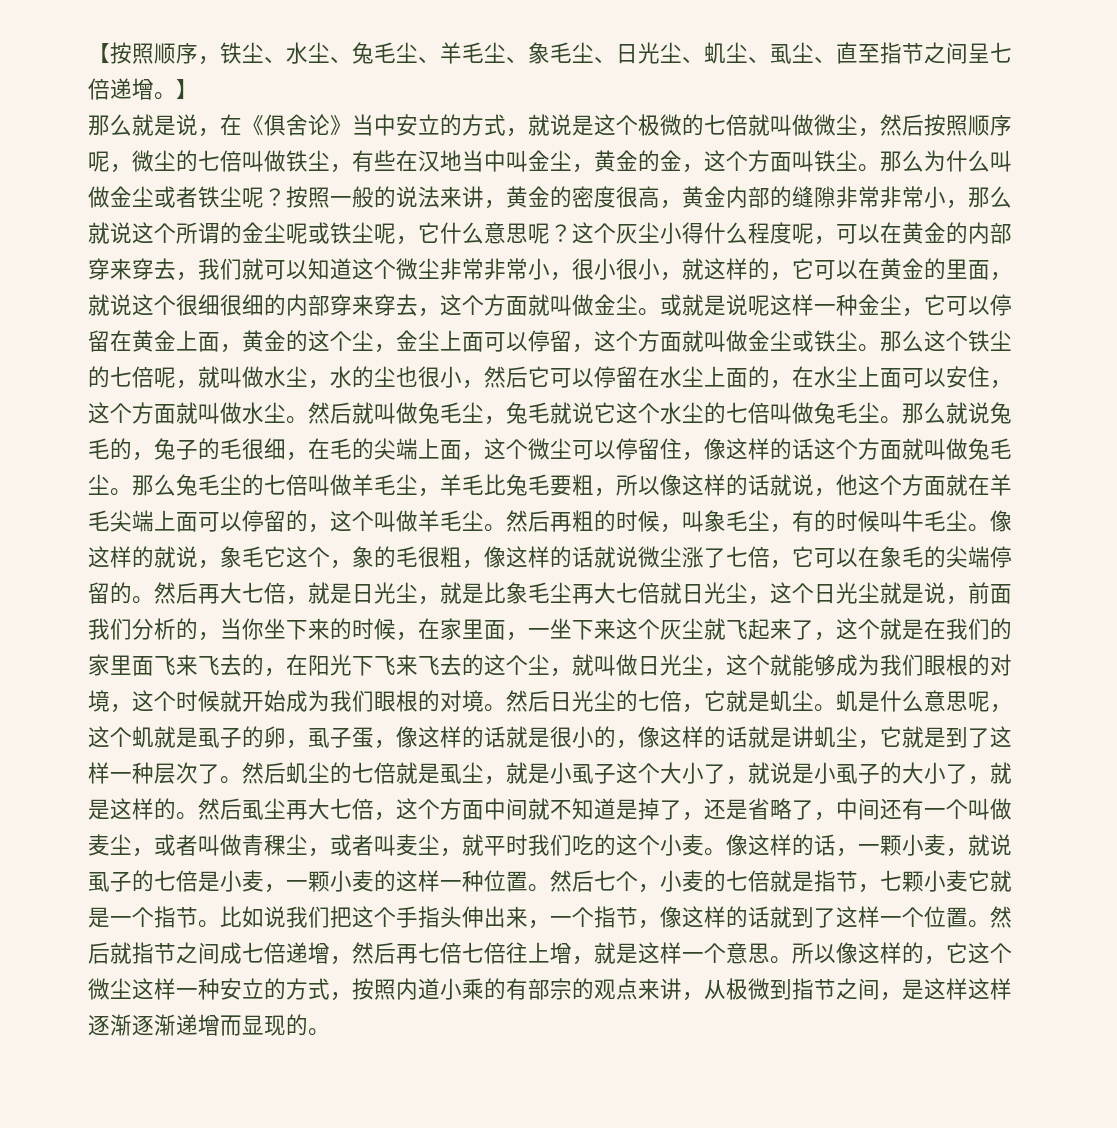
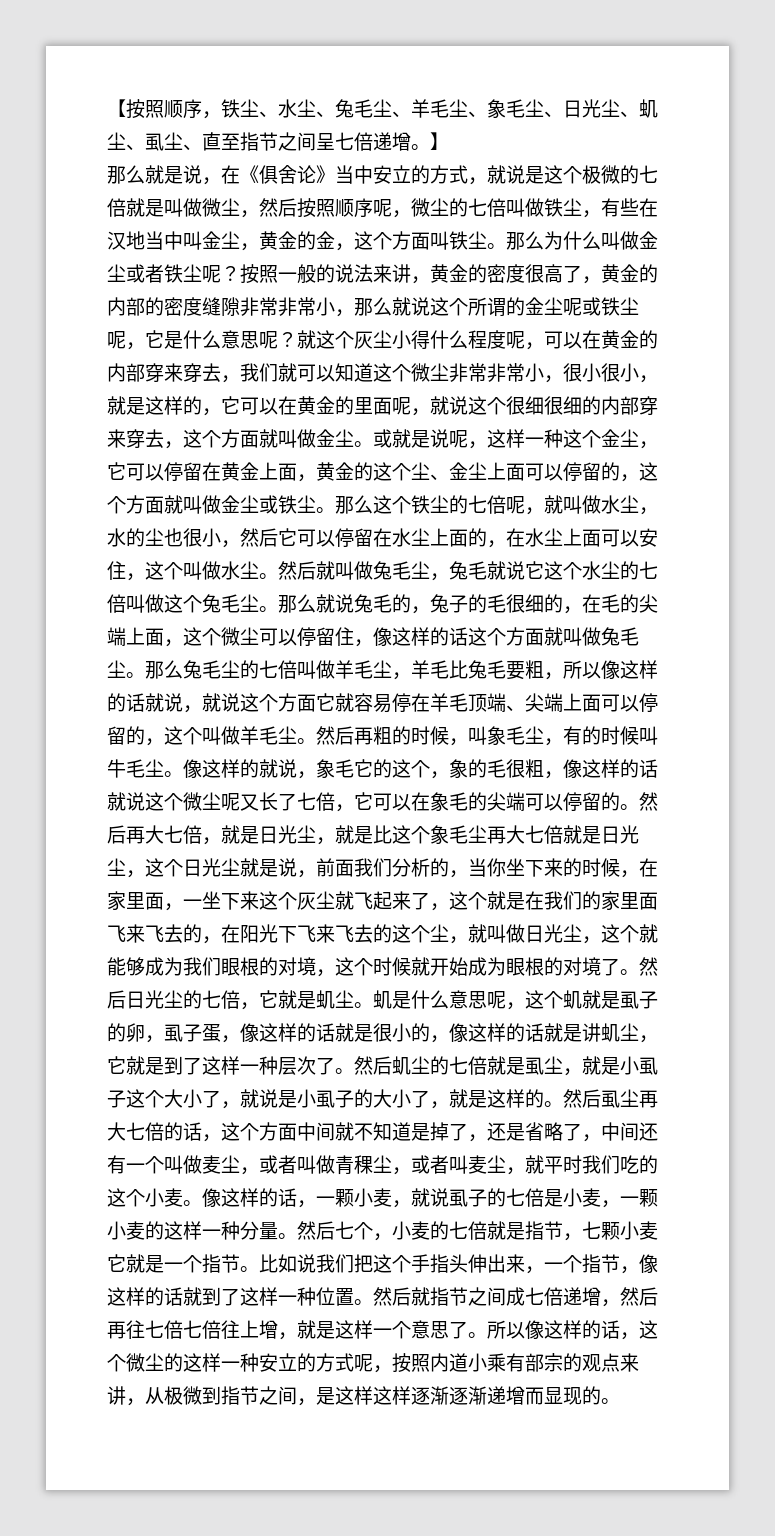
(770, 125) none -> [145,199,164,217] 是
[660,186,792,209] ，黄金内部的 -> [563,264,658,284] [107,297,202,316] 了，黄金的内部的密度
(440, 232) none -> [164,331,183,349] 是
(572, 233) none -> [297,330,316,349] 就
(704, 269) none -> [126,397,145,415] 是
(990, 270) none -> [392,397,411,415] 呢
[770,294,858,316] 这样一种 -> [468,429,601,449] ，这样一种这个
[374,344,396,353] ， -> [430,474,449,480] 、
(572, 341) none -> [601,462,620,481] 的
[132,402,198,424] 方面就 -> (183, 571) none
(814, 413) none -> [164,594,202,613] 这个
(286, 449) none -> [544,594,563,613] 的
[836,474,1012,496] [88,510,110,531] 他这个方面就在羊毛 -> [202,693,525,713] 就说这个方面它就容易停在羊毛顶端、
(286, 556) none -> [373,759,392,778] 的
[638,546,704,568] 微尘涨 -> [145,792,278,811] 这个微尘呢又长
(990, 557) none -> [525,793,563,811] 可以
(506, 592) none -> [392,825,430,844] 这个
(682, 593) none -> [582,826,601,844] 是
[330,690,484,712] 我们眼根的对境 -> [506,957,620,976] 眼根的对境了
(374, 809) none -> [164,1122,202,1141] 的话
[484,870,528,892] 位置 -> [240,1221,278,1240] 分量
[902,907,924,927] 个 -> [297,1287,316,1306] 种
(418, 954) none -> [126,1320,145,1339] 往
(770, 953) none -> [449,1321,468,1339] 了
[924,942,1012,965] [88,978,132,1000] ，它这个微尘 -> [601,1320,658,1340] [107,1353,183,1372] 话，这个微尘的
(330, 989) none -> [354,1354,373,1372] 呢
[484,978,506,1000] 的 -> (506, 1362) none

